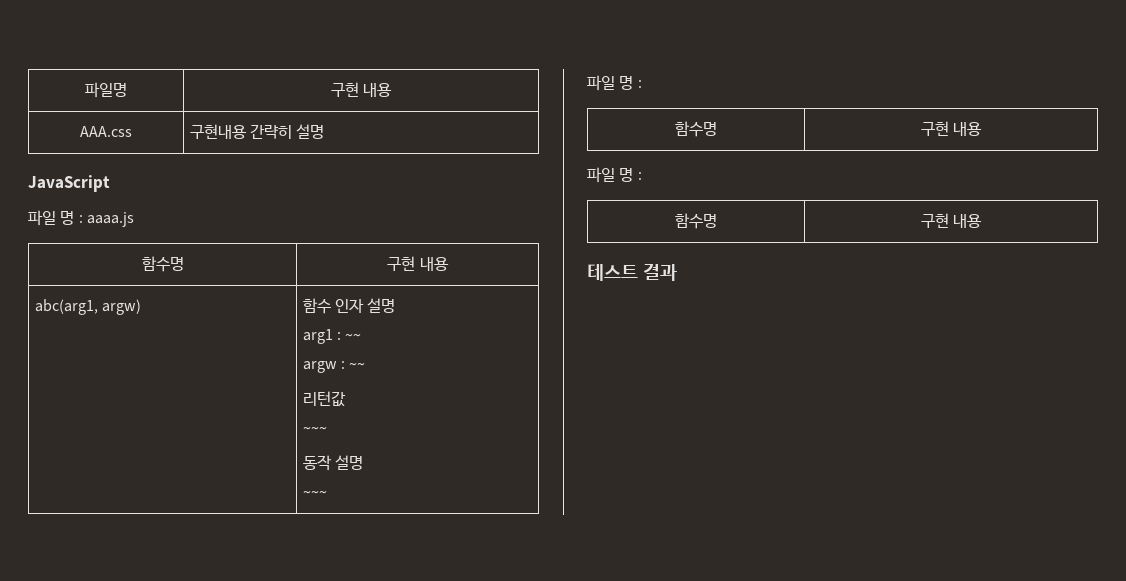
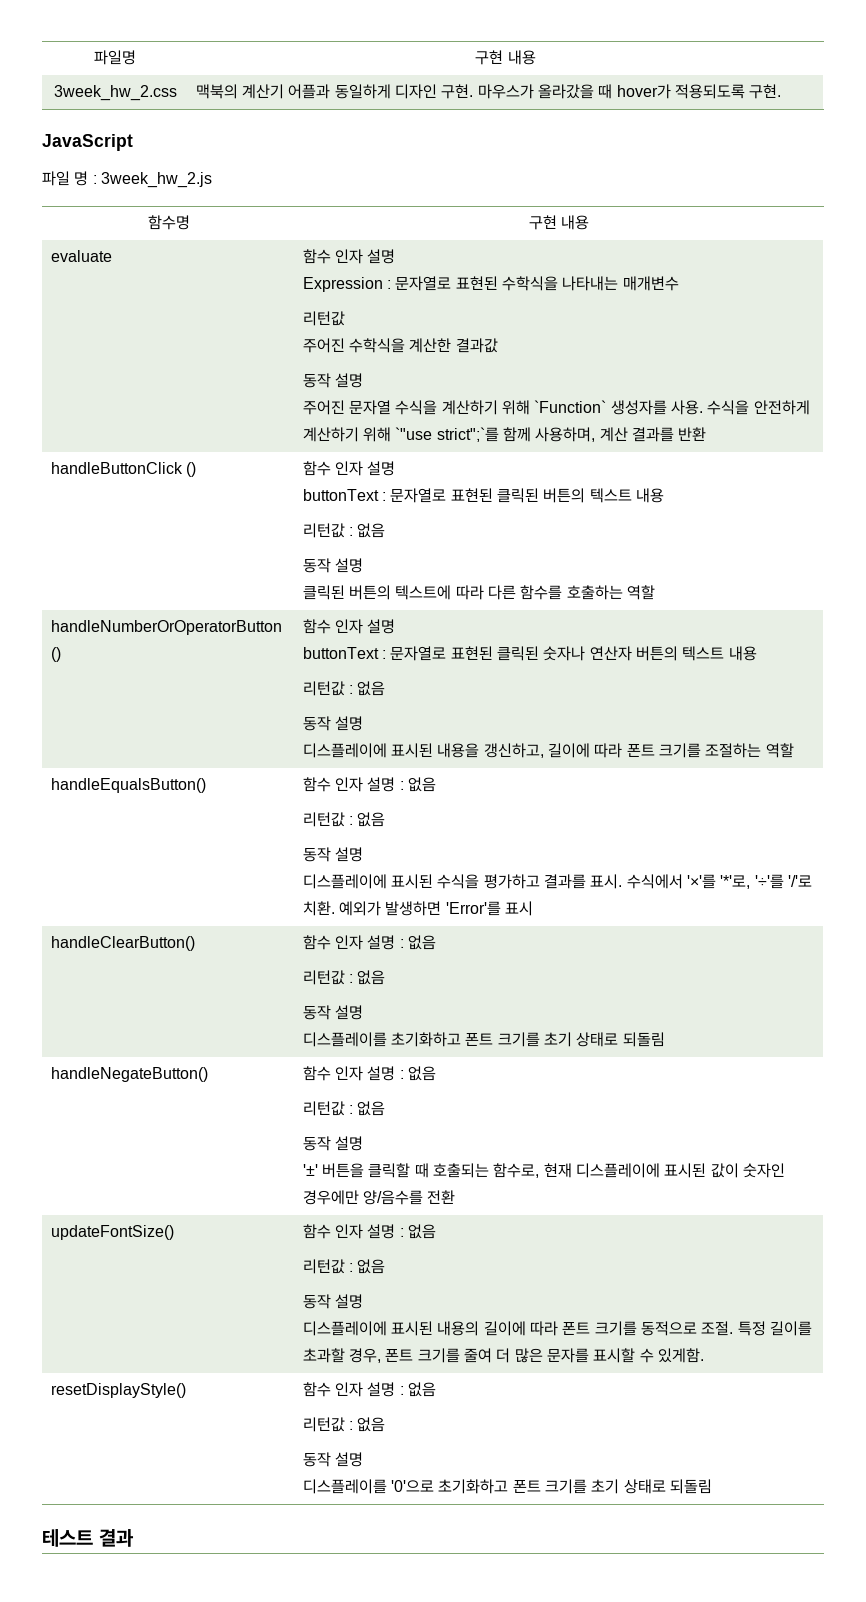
[80,126,132,137] [189,124,325,139] AAA.css | 구현내용 간략히 설명 -> [53,85,177,101] [195,84,782,99] 3week_hw_2.css | 맥북의 계산기 어플과 동일하게 디자인 구현. 마우스가 올라갔을 때 hover가 적용되도록 구현.
[86,212,134,227] [141,256,184,272] [387,256,449,271] [34,299,141,315] [302,298,396,314] [302,329,362,344] [302,361,366,373] [302,391,346,407] [302,427,327,433] [302,455,363,471] [302,491,327,497] [587,75,642,91] [675,121,717,137] [920,121,983,136] [587,167,642,183] [675,213,717,229] [920,213,983,228] aaaa.js // 함수명 | 구현 내용 // abc(arg1, argw) | 함수 인자 설명 // arg1 : ~~ // argw : ~~ // 리턴값 // ~~~ // 동작 설명 // ~~~ // 파일 명 : // 함수명 | 구현 내용 // 파일 명 : // 함수명 | 구현 내용 -> [100,172,212,188] [147,215,190,230] [528,215,590,230] [50,250,112,262] [302,249,396,264] [302,276,679,292] [302,311,345,326] [302,338,498,353] [302,373,364,388] [302,400,810,415] [302,427,707,442] [50,462,197,477] [302,461,396,476] [302,488,665,503] [302,523,386,538] [302,558,364,573] [302,585,656,600] [50,620,282,635] [50,647,61,662] [302,619,396,634] [302,646,757,661] [302,681,386,696] [302,716,364,731] [302,743,794,758] [50,778,206,793] [302,777,437,792] [302,812,386,827] [302,847,364,862] [302,874,813,889] [302,901,534,916] [50,936,195,951] [302,935,437,950] [302,970,386,985] [302,1005,364,1020] [302,1032,665,1047] [50,1067,208,1082] [302,1066,437,1081] [302,1101,386,1116] [302,1136,364,1151] [302,1163,786,1178] [302,1190,456,1205] [50,1225,174,1240] [302,1224,437,1239] [302,1259,386,1274] [302,1294,364,1309] [302,1321,813,1336] [302,1348,705,1363] [50,1383,186,1398] [302,1382,437,1397] [302,1417,386,1432] [302,1452,364,1467] [302,1479,713,1494] 3week_hw_2.js // 함수명 | 구현 내용 // evaluate | 함수 인자 설명 // Expression : 문자열로 표현된 수학식을 나타내는 매개변수 // 리턴값 // 주어진 수학식을 계산한 결과값 // 동작 설명 // 주어진 문자열 수식을 계산하기 위해 `Function` 생성자를 사용. 수식을 안전하게 계산하기 위해 `"use strict";`를 함께 사용하며, 계산 결과를 반환 // handleButtonClick () | 함수 인자 설명 // buttonText : 문자열로 표현된 클릭된 버튼의 텍스트 내용 // 리턴값 : 없음 // 동작 설명 // 클릭된 버튼의 텍스트에 따라 다른 함수를 호출하는 역할 // handleNumberOrOperatorButton () | 함수 인자 설명 // buttonText : 문자열로 표현된 클릭된 숫자나 연산자 버튼의 텍스트 내용 // 리턴값 : 없음 // 동작 설명 // 디스플레이에 표시된 내용을 갱신하고, 길이에 따라 폰트 크기를 조절하는 역할 // handleEqualsButton() | 함수 인자 설명 : 없음 // 리턴값 : 없음 // 동작 설명 // 디스플레이에 표시된 수식을 평가하고 결과를 표시. 수식에서 '×'를 '*'로, '÷'를 '/'로 치환. 예외가 발생하면 'Error'를 표시 // handleClearButton() | 함수 인자 설명 : 없음 // 리턴값 : 없음 // 동작 설명 // 디스플레이를 초기화하고 폰트 크기를 초기 상태로 되돌림 // handleNegateButton() | 함수 인자 설명 : 없음 // 리턴값 : 없음 // 동작 설명 // '±' 버튼을 클릭할 때 호출되는 함수로, 현재 디스플레이에 표시된 값이 숫자인 경우에만 양/음수를 전환 // updateFontSize() | 함수 인자 설명 : 없음 // 리턴값 : 없음 // 동작 설명 // 디스플레이에 표시된 내용의 길이에 따라 폰트 크기를 동적으로 조절. 특정 길이를 초과할 경우, 폰트 크기를 줄여 더 많은 문자를 표시할 수 있게함. // resetDisplayStyle() | 함수 인자 설명 : 없음 // 리턴값 : 없음 // 동작 설명 // 디스플레이를 '0'으로 초기화하고 폰트 크기를 초기 상태로 되돌림

